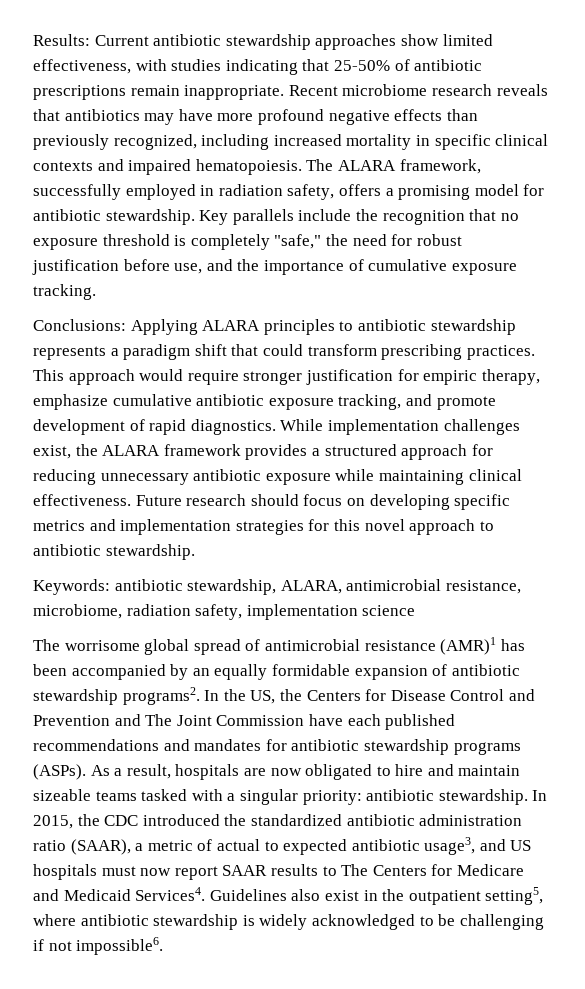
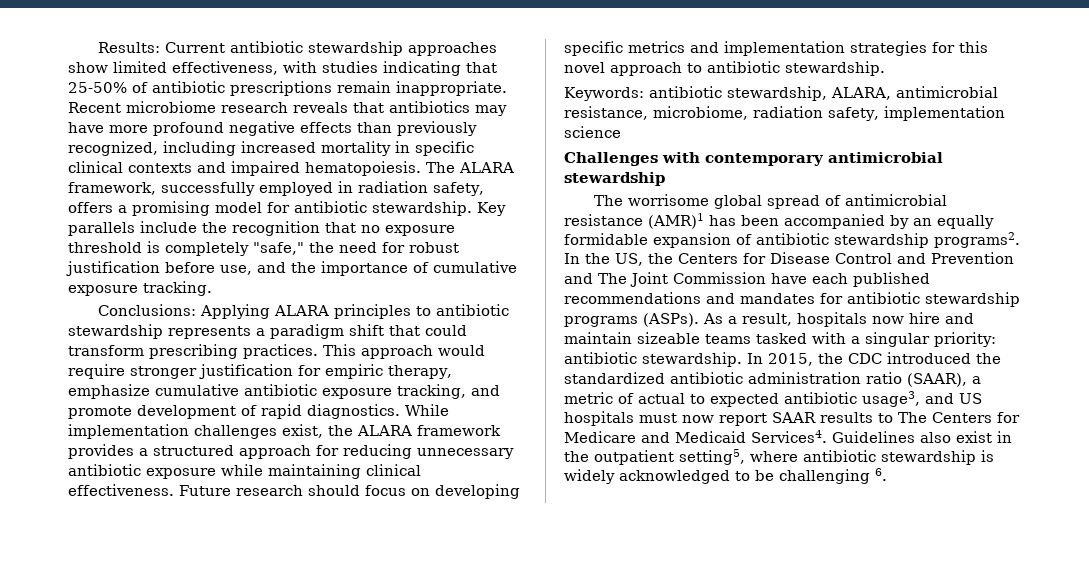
(416, 610) none -> [564,152,943,166] [564,172,665,186] // Challenges with contemporary antimicrobial stewardship
[243,764,391,780] are now obligated to -> [872,316,904,324] now
[33,937,164,955] if not impossible6. -> [875,468,887,481] 6.

